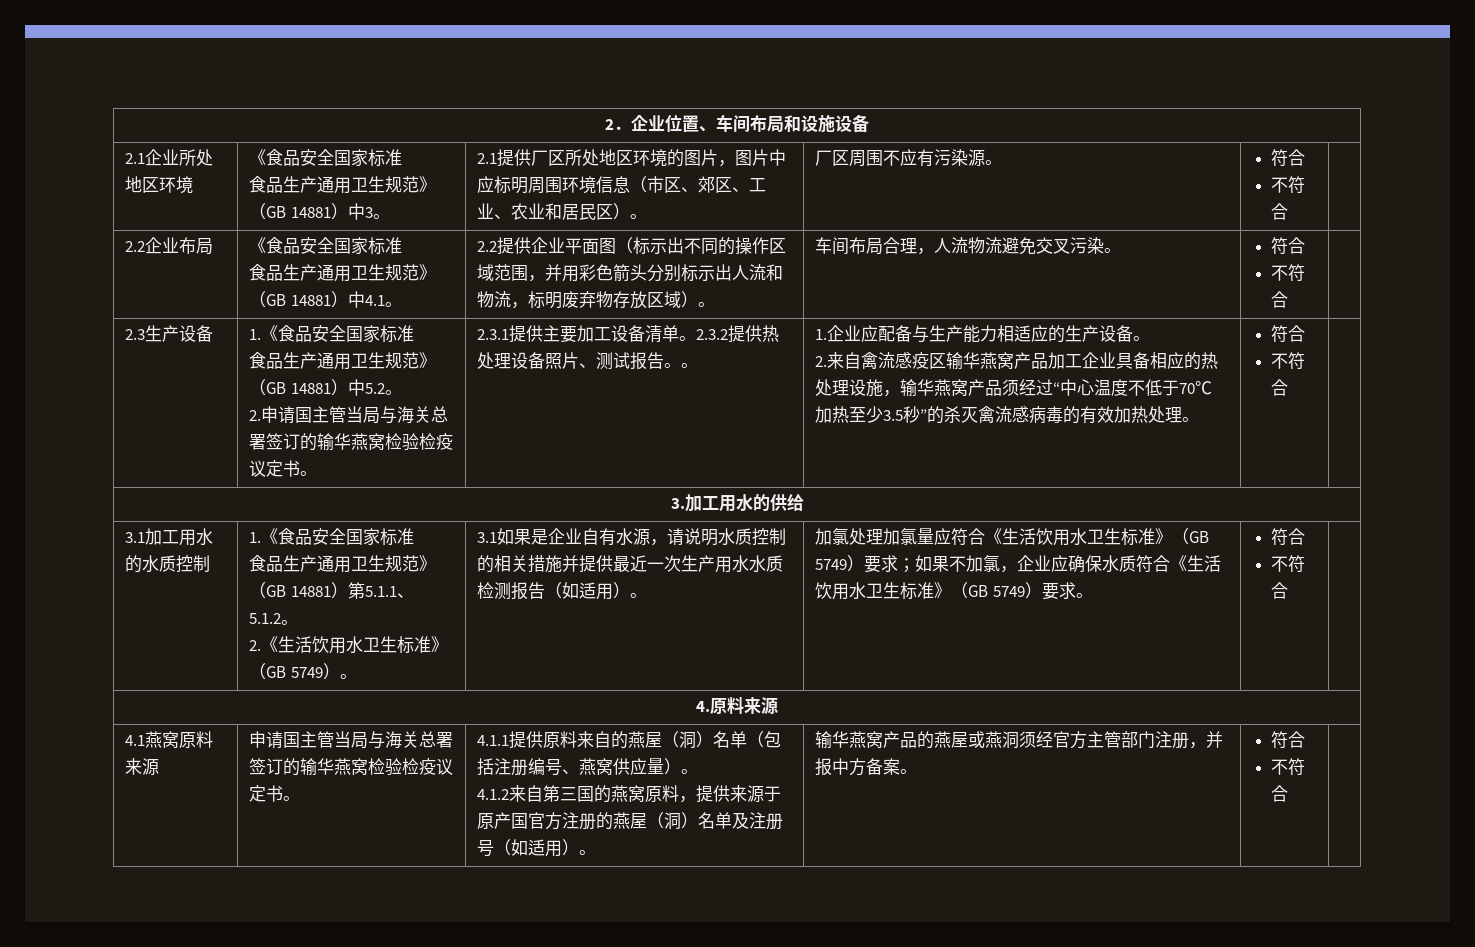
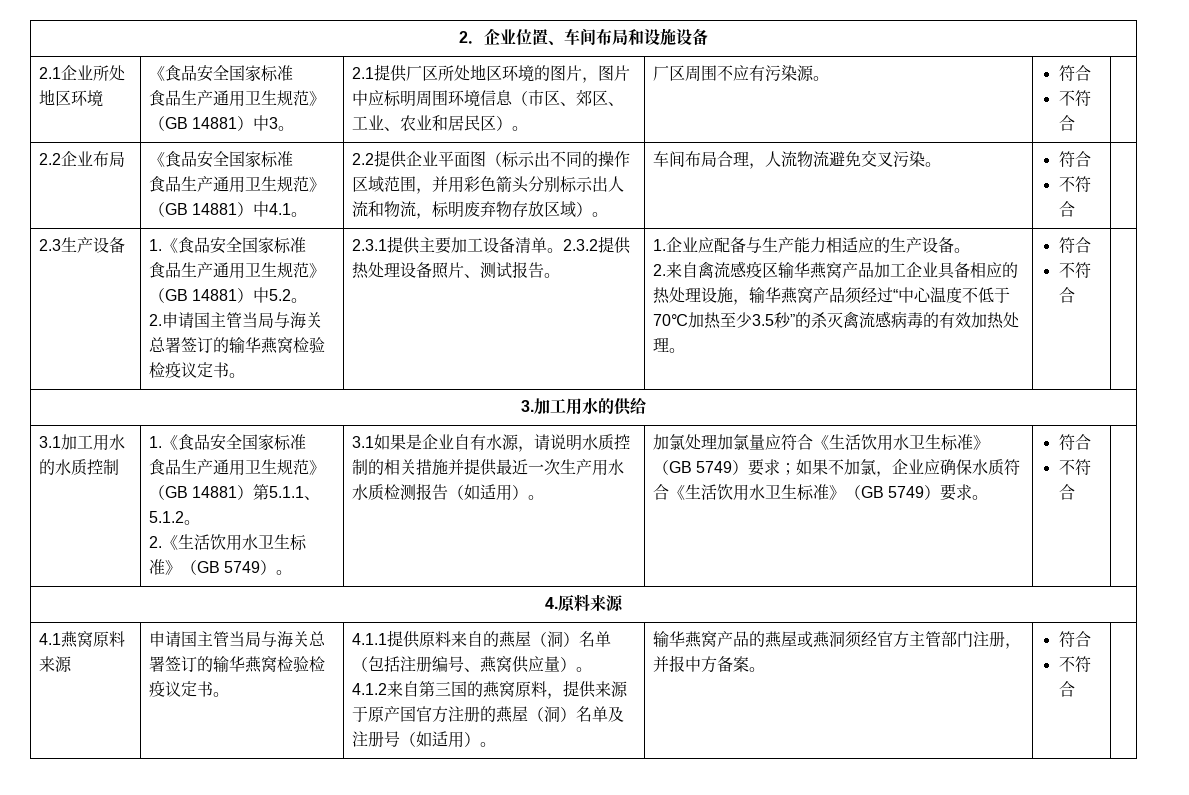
[681,363,699,368] 。 -> (560, 275) none

